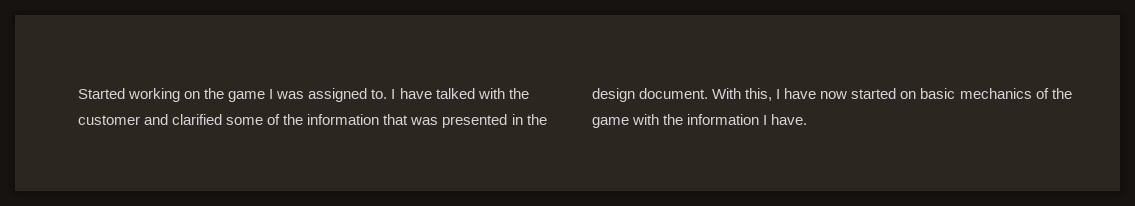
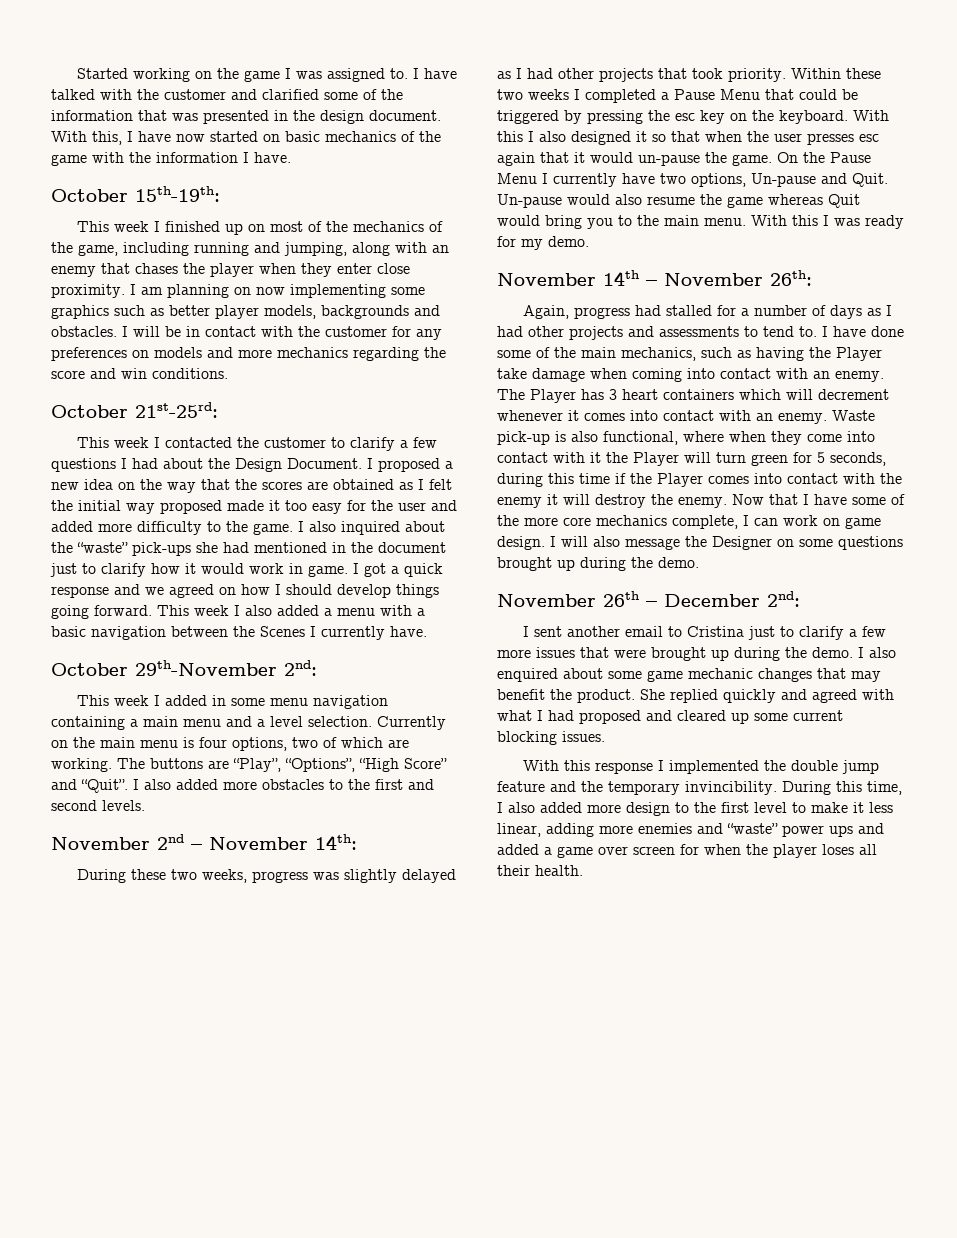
(808, 119) none -> [51,186,220,202] [76,221,443,235] [51,242,449,256] [51,263,410,277] [51,284,425,298] [51,305,440,319] [51,326,442,340] [51,347,446,361] [51,368,228,379] [51,402,218,418] [76,437,437,451] [51,458,453,472] [51,479,452,493] [51,500,457,514] [51,521,445,535] [51,542,446,556] [50,563,443,577] [51,584,439,598] [51,605,425,619] [51,626,427,640] [51,660,317,676] [76,695,388,709] [51,716,446,730] [51,737,409,751] [51,758,447,772] [51,779,434,793] [51,800,145,811] [51,834,357,850] [76,869,456,883] [497,68,881,82] [497,89,858,103] [497,110,889,124] [497,131,879,145] [497,152,871,166] [497,173,888,187] [497,194,860,208] [497,215,904,229] [497,236,589,250] [497,270,812,286] [522,305,892,319] [497,326,904,340] [497,347,882,361] [497,368,884,382] [497,389,889,403] [497,410,875,424] [497,431,875,445] [497,452,886,466] [497,473,902,487] [497,494,905,508] [497,515,881,529] [497,536,903,550] [497,557,699,571] [497,591,800,607] [522,626,886,640] [497,647,896,661] [497,668,881,682] [497,689,894,703] [497,710,843,724] [497,731,605,745] [522,760,879,774] [497,781,902,795] [497,802,893,816] [497,823,884,837] [497,844,877,858] [497,865,583,876] // October 15th-19th: // This week I finished up on most of the mechanics of the game, including running and jumping, along with an enemy that chases the player when they enter close proximity. I am planning on now implementing some graphics such as better player models, backgrounds and obstacles. I will be in contact with the customer for any preferences on models and more mechanics regarding the score and win conditions. // October 21st-25rd: // This week I contacted the customer to clarify a few questions I had about the Design Document. I proposed a new idea on the way that the scores are obtained as I felt the initial way proposed made it too easy for the user and added more difficulty to the game. I also inquired about the “waste” pick-ups she had mentioned in the document just to clarify how it would work in game. I got a quick response and we agreed on how I should develop things going forward. This week I also added a menu with a basic navigation between the Scenes I currently have. // October 29th-November 2nd: // This week I added in some menu navigation containing a main menu and a level selection. Currently on the main menu is four options, two of which are working. The buttons are “Play”, “Options”, “High Score” and “Quit”. I also added more obstacles to the first and second levels. // November 2nd – November 14th: // During these two weeks, progress was slightly delayed as I had other projects that took priority. Within these two weeks I completed a Pause Menu that could be triggered by pressing the esc key on the keyboard. With this I also designed it so that when the user presses esc again that it would un-pause the game. On the Pause Menu I currently have two options, Un-pause and Quit. Un-pause would also resume the game whereas Quit would bring you to the main menu. With this I was ready for my demo. // November 14th – November 26th: // Again, progress had stalled for a number of days as I had other projects and assessments to tend to. I have done some of the main mechanics, such as having the Player take damage when coming into contact with an enemy. The Player has 3 heart containers which will decrement whenever it comes into contact with an enemy. Waste pick-up is also functional, where when they come into contact with it the Player will turn green for 5 seconds, during this time if the Player comes into contact with the enemy it will destroy the enemy. Now that I have some of the more core mechanics complete, I can work on game design. I will also message the Designer on some questions brought up during the demo. // November 26th – December 2nd: // I sent another email to Cristina just to clarify a few more issues that were brought up during the demo. I also enquired about some game mechanic changes that may benefit the product. She replied quickly and agreed with what I had proposed and cleared up some current blocking issues. // With this response I implemented the double jump feature and the temporary invincibility. During this time, I also added more design to the first level to make it less linear, adding more enemies and “waste” power ups and added a game over screen for when the player loses all their health.

